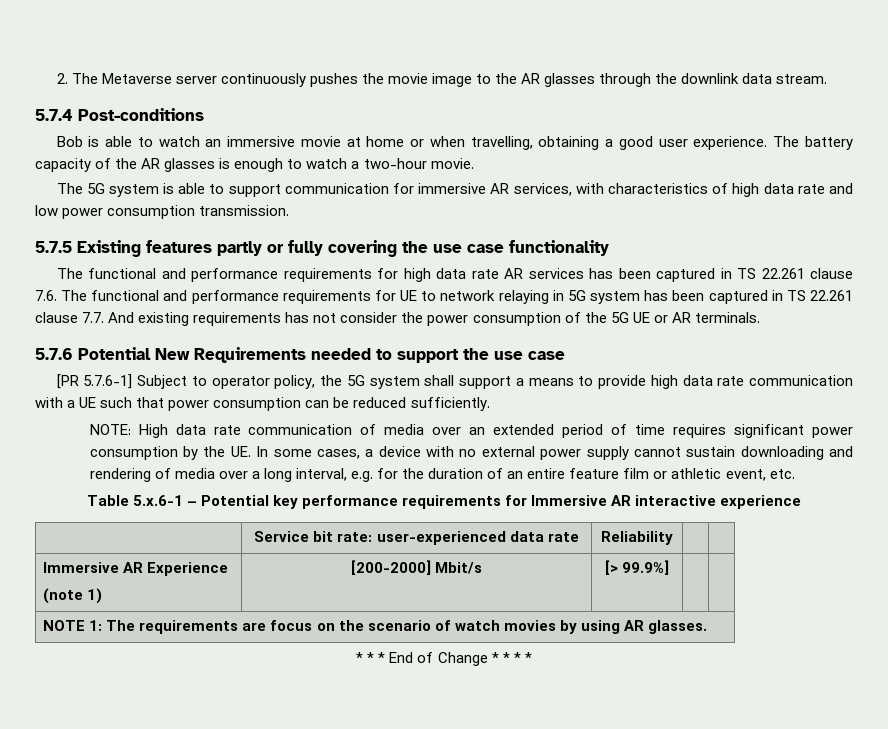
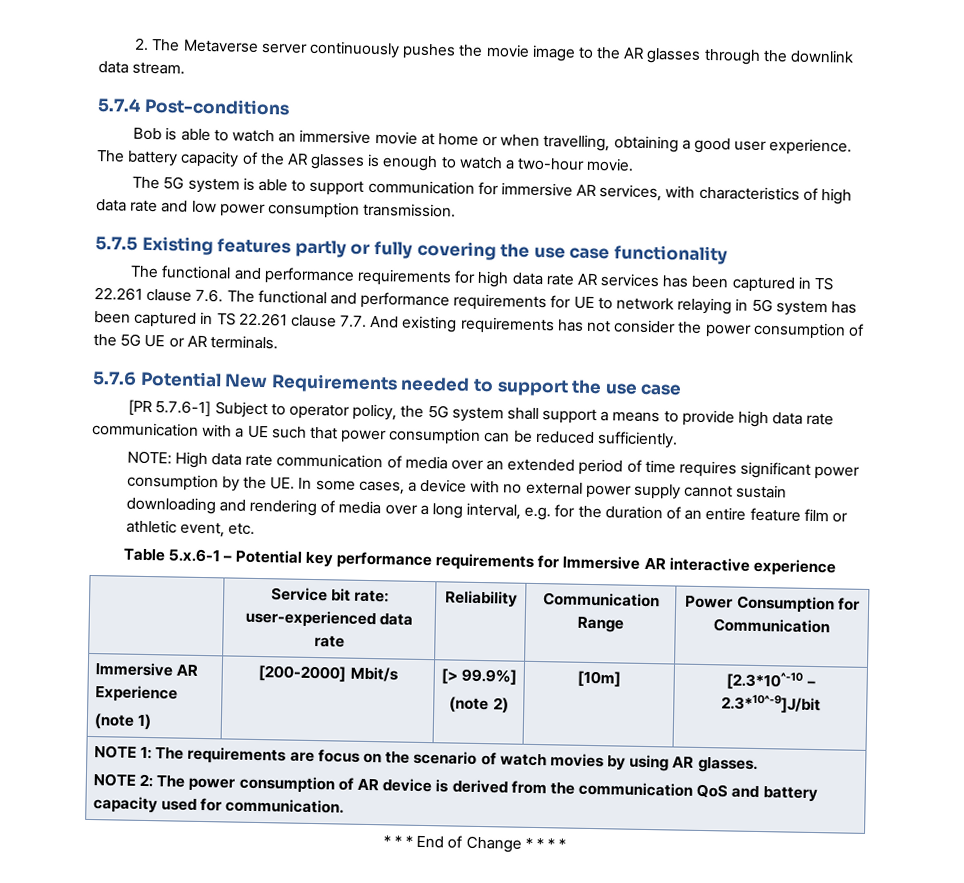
(673, 538) | -> [542,592,660,608] [576,616,624,633] [685,595,860,614] [713,618,830,634] Communication Range | Power Consumption for Communication
(670, 567) | | -> [449,696,509,714] [577,670,621,688] [726,671,816,691] [720,694,821,715] // (note 2) | [10m] | [2.3*10^-10 – 2.3*10^-9]J/bit
(707, 627) none -> [92,773,818,803] [92,796,345,814] // NOTE 2: The power consumption of AR device is derived from the communication QoS and battery capacity used for communication.

